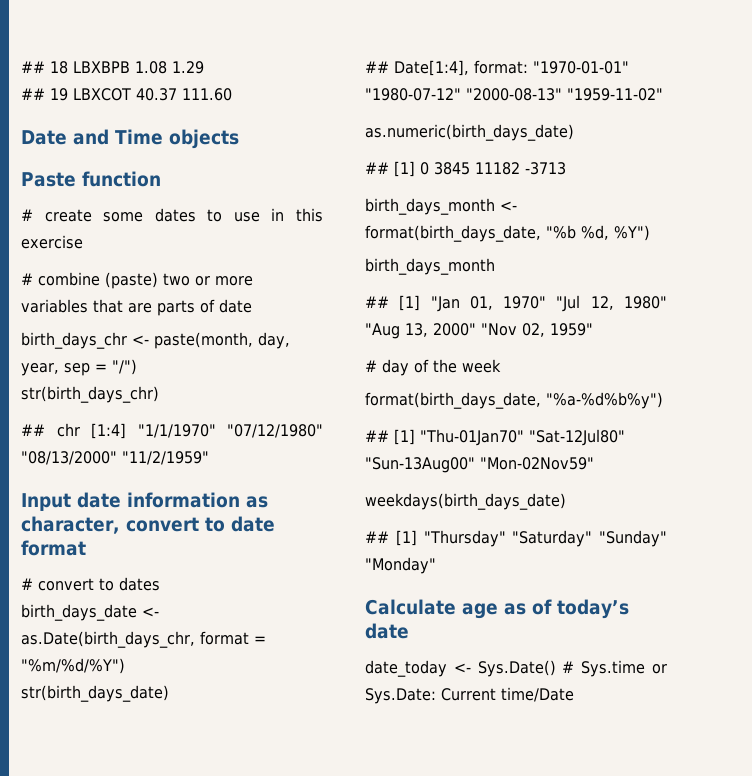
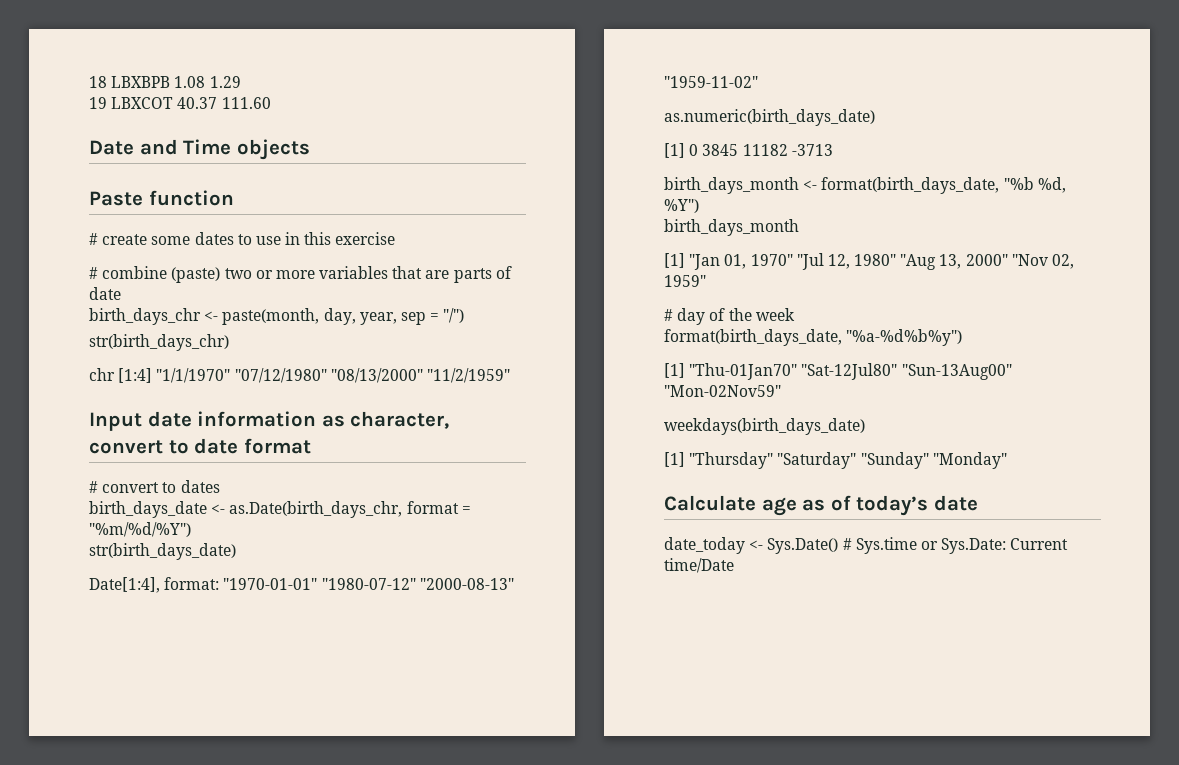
[21,61,45,73] ## -> (89, 82) none
[21,88,45,100] ## -> (241, 82) none
[21,424,45,436] ## -> (229, 342) none
[365,61,389,73] ## -> (236, 551) none
[365,162,389,174] ## -> (875, 117) none
[365,296,389,308] ## -> (799, 227) none
[365,430,389,442] ## -> (963, 337) none
[365,531,389,543] ## -> (865, 426) none

